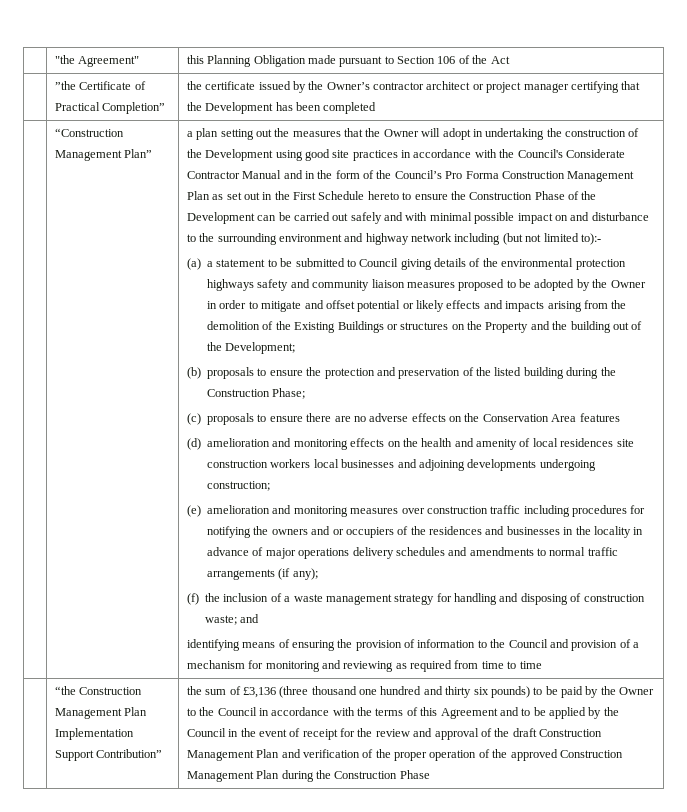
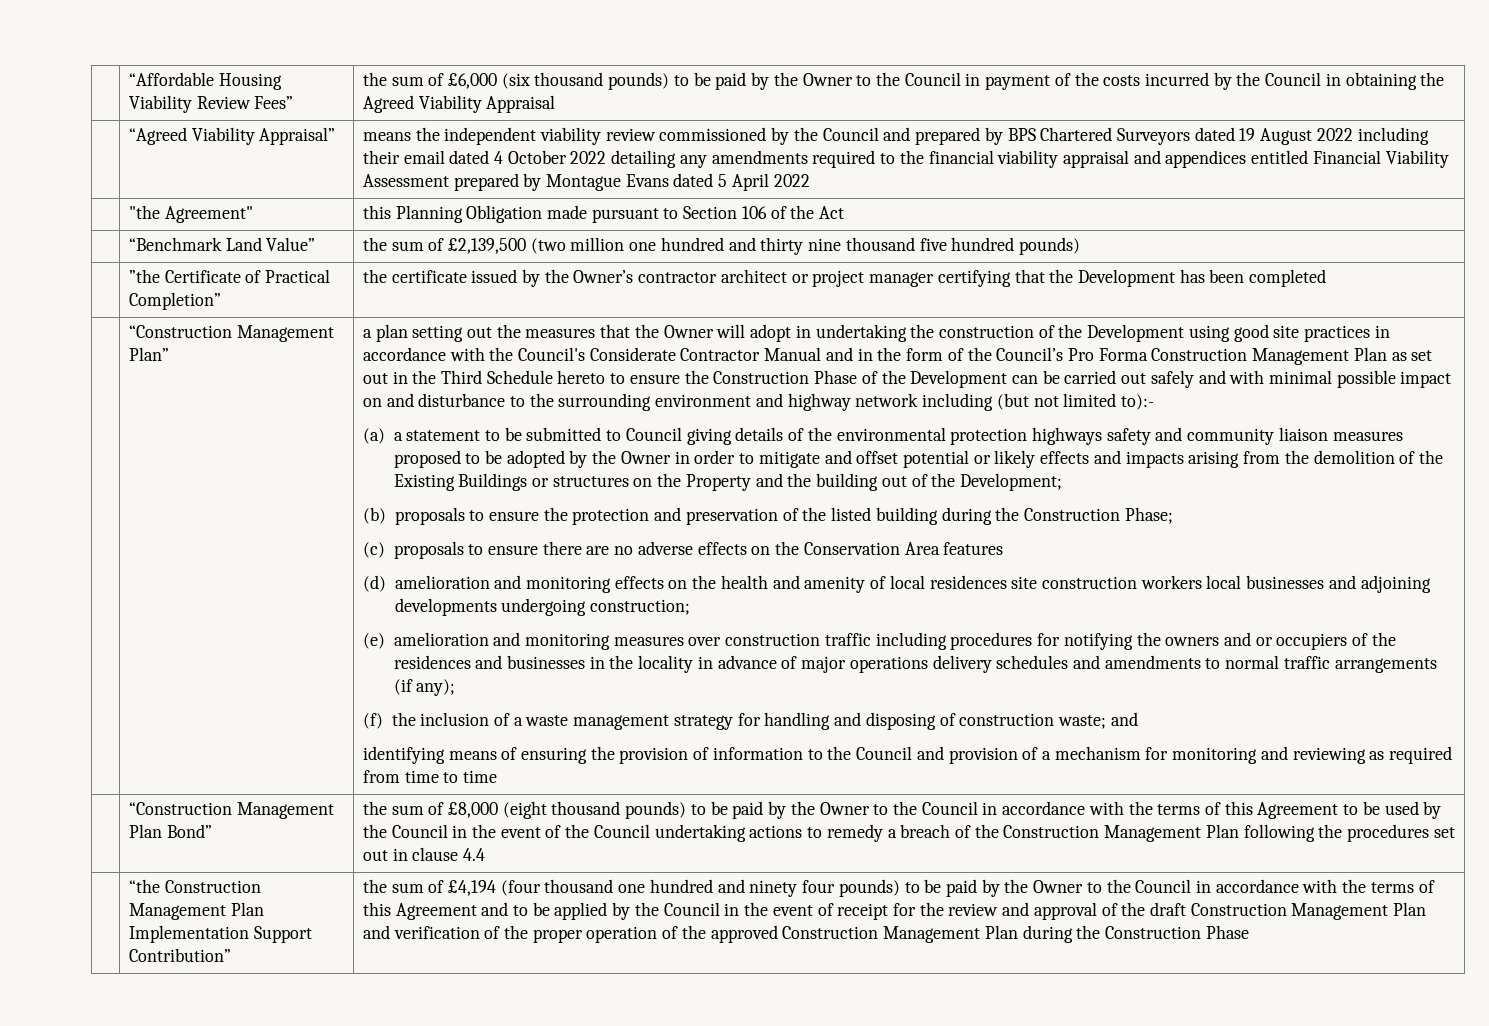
(54, 59) none -> [128,72,282,90] [128,95,294,113] [362,72,1445,90] [362,95,556,113] [128,127,336,145] [362,127,1429,145] [362,150,1449,168] [362,173,810,191] | “Affordable Housing Viability Review Fees” | the sum of £6,000 (six thousand pounds) to be paid by the Owner to the Council in payment of the costs incurred by the Council in obtaining the Agreed Viability Appraisal // | “Agreed Viability Appraisal” | means the independent viability review commissioned by the Council and prepared by BPS Chartered Surveyors dated 19 August 2022 including their email dated 4 October 2022 detailing any amendments required to the financial viability appraisal and appendices entitled Financial Viability Assessment prepared by Montague Evans dated 5 April 2022 //
(510, 60) none -> [128,237,316,251] [362,237,1080,255] // | “Benchmark Land Value” | the sum of £2,139,500 (two million one hundred and thirty nine thousand five hundred pounds)
[293,192,317,200] First -> [440,370,482,384] Third
(542, 665) none -> [128,802,334,819] [128,824,212,838] [362,801,1442,819] [362,824,1455,842] [362,847,485,861] // | “Construction Management Plan Bond” | the sum of £8,000 (eight thousand pounds) to be paid by the Owner to the Council in accordance with the terms of this Agreement to be used by the Council in the event of the Council undertaking actions to remedy a breach of the Construction Management Plan following the procedures set out in clause 4.4
[242,686,309,698] £3,136 (three -> [447,880,541,896] £4,194 (four
[445,686,489,698] thirty six -> [749,880,836,897] ninety four

